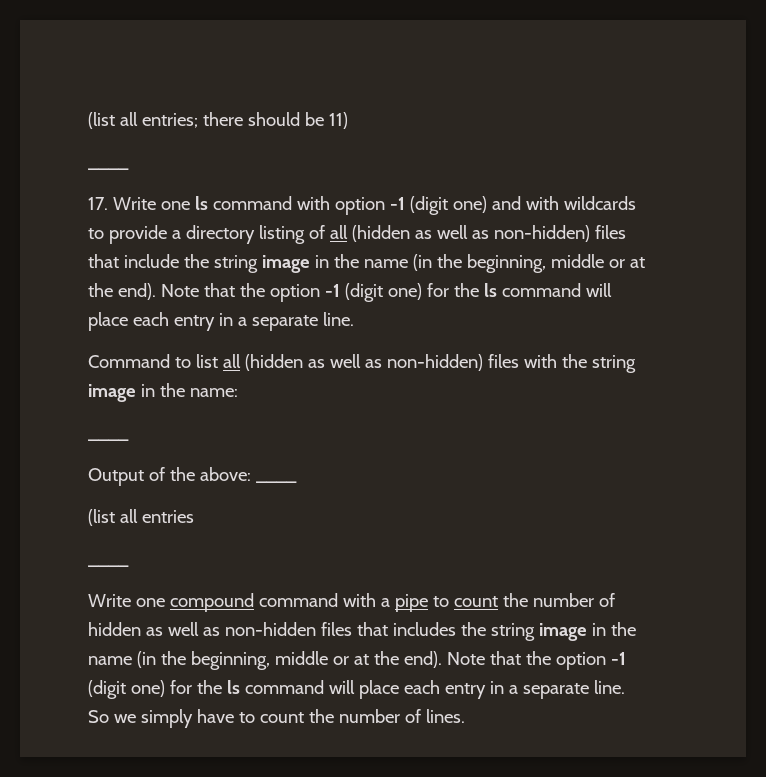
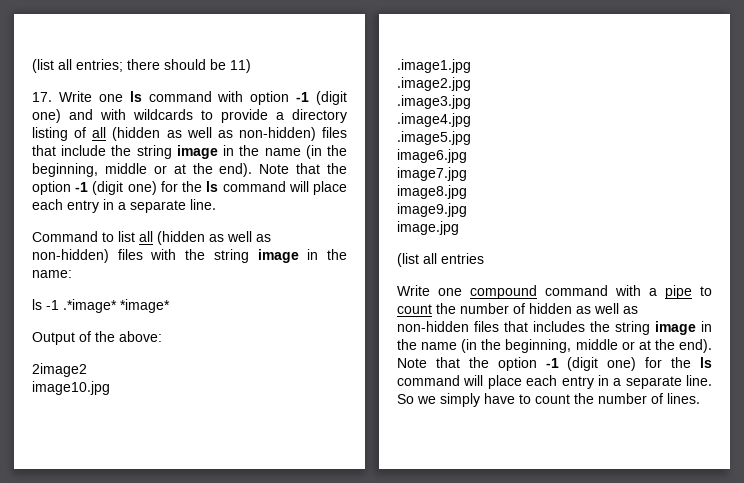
[88,168,129,170] // ____ -> (251, 66) none
[88,439,129,441] ____ -> [32,299,170,313] ls -1 .*image* *image*
[255,481,297,483] ____ -> [32,363,87,377] [32,381,110,395] [397,59,471,73] [397,77,471,91] [397,95,471,109] [397,113,471,127] [397,131,471,145] [397,149,467,163] [397,167,467,181] [397,185,467,199] [397,203,467,217] [397,221,459,235] // 2image2 // image10.jpg // .image1.jpg // .image2.jpg // .image3.jpg // .image4.jpg // .image5.jpg // image6.jpg // image7.jpg // image8.jpg // image9.jpg // image.jpg
[88,565,129,567] // ____ -> (484, 258) none

